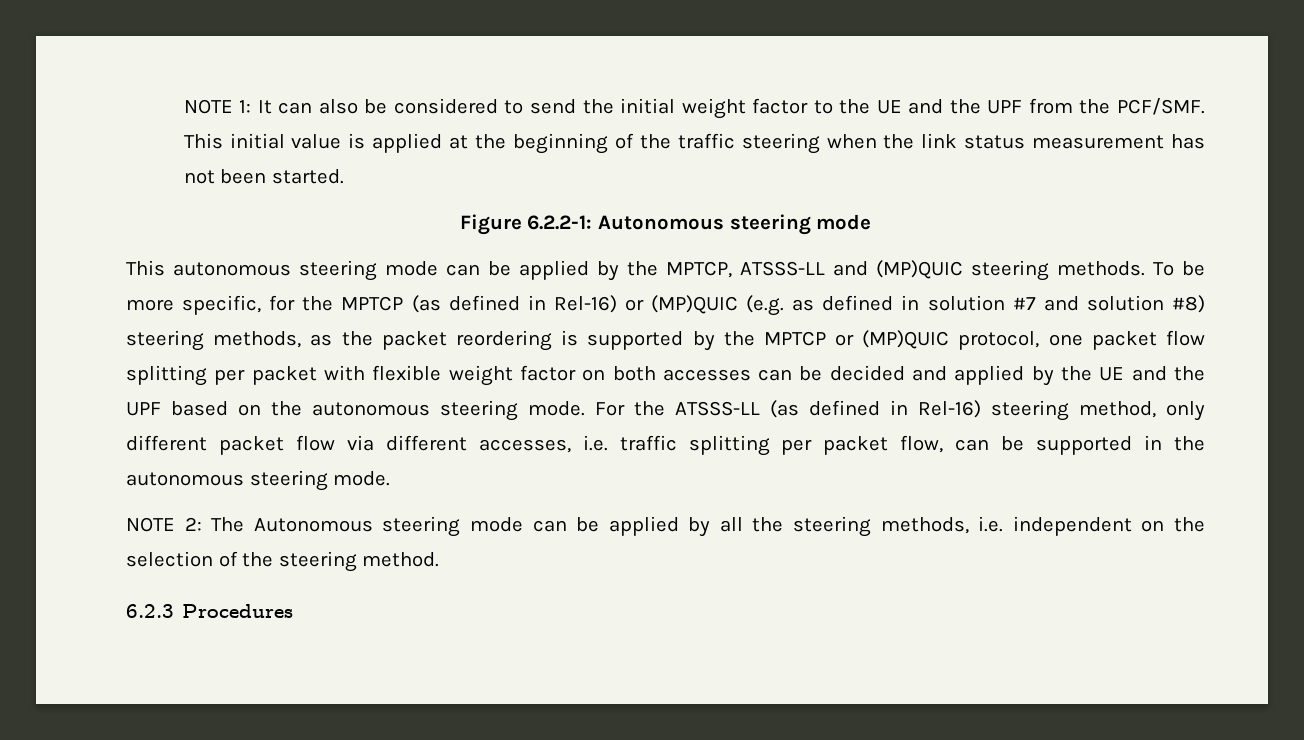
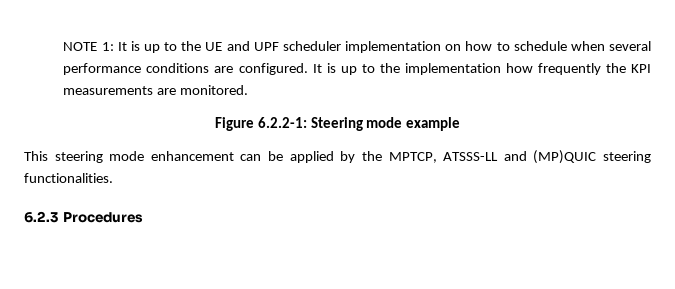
[278,98,1205,119] [183,133,1205,154] [183,169,344,184] [459,214,872,235] [126,260,438,281] can also be considered to send the initial weight factor to the UE and the UPF from the PCF/SMF. This initial value is applied at the beginning of the traffic steering when the link status measurement has not been started. // Figure 6.2.2-1: Autonomous steering mode // This autonomous steering mode -> [130,41,652,53] [63,63,652,75] [63,85,249,95] [214,117,461,131] [24,151,234,163] is up to the UE and UPF scheduler implementation on how to schedule when several performance conditions are configured. It is up to the implementation how frequently the KPI measurements are monitored. // Figure 6.2.2-1: Steering mode example // This steering mode enhancement
[1057,261,1205,276] [126,295,1206,316] [126,330,1205,351] [126,365,1205,386] [126,400,1205,421] [126,435,1205,456] [126,470,391,491] [126,516,1206,537] [126,551,440,572] methods. To be more specific, for the MPTCP (as defined in Rel-16) or (MP)QUIC (e.g. as defined in solution #7 and solution #8) steering methods, as the packet reordering is supported by the MPTCP or (MP)QUIC protocol, one packet flow splitting per packet with flexible weight factor on both accesses can be decided and applied by the UE and the UPF based on the autonomous steering mode. For the ATSSS-LL (as defined in Rel-16) steering method, only different packet flow via different accesses, i.e. traffic splitting per packet flow, can be supported in the autonomous steering mode. // NOTE 2: The Autonomous steering mode can be applied by all the steering methods, i.e. independent on the selection of the steering method. -> [24,173,113,183] functionalities.

